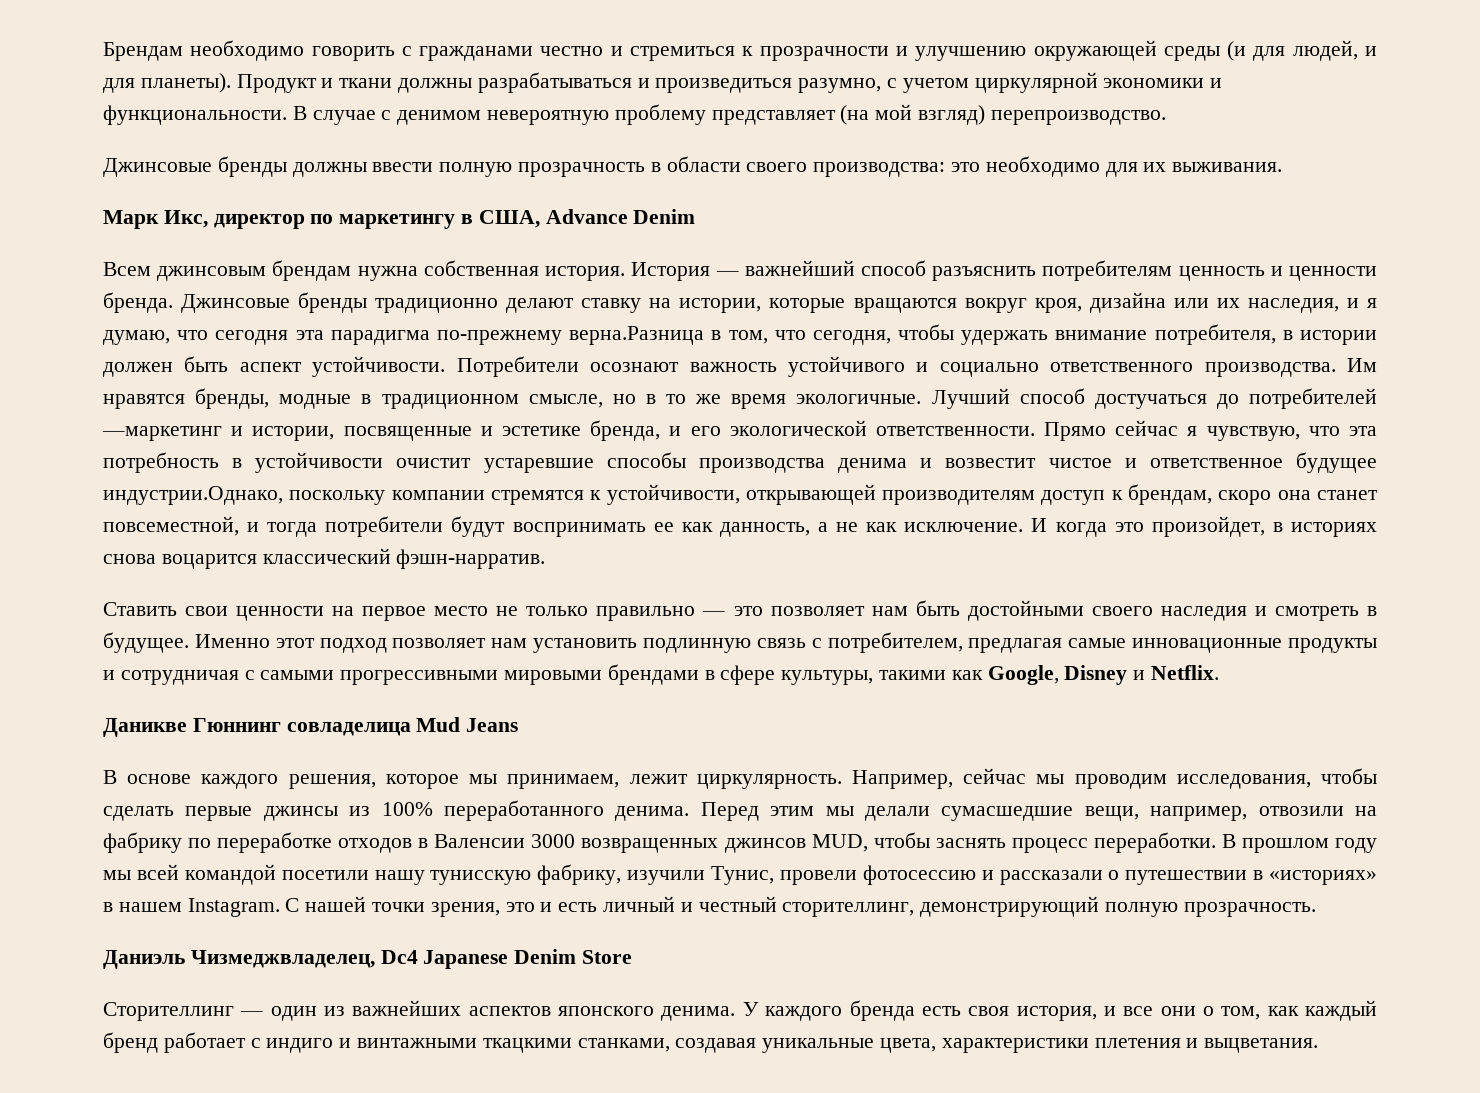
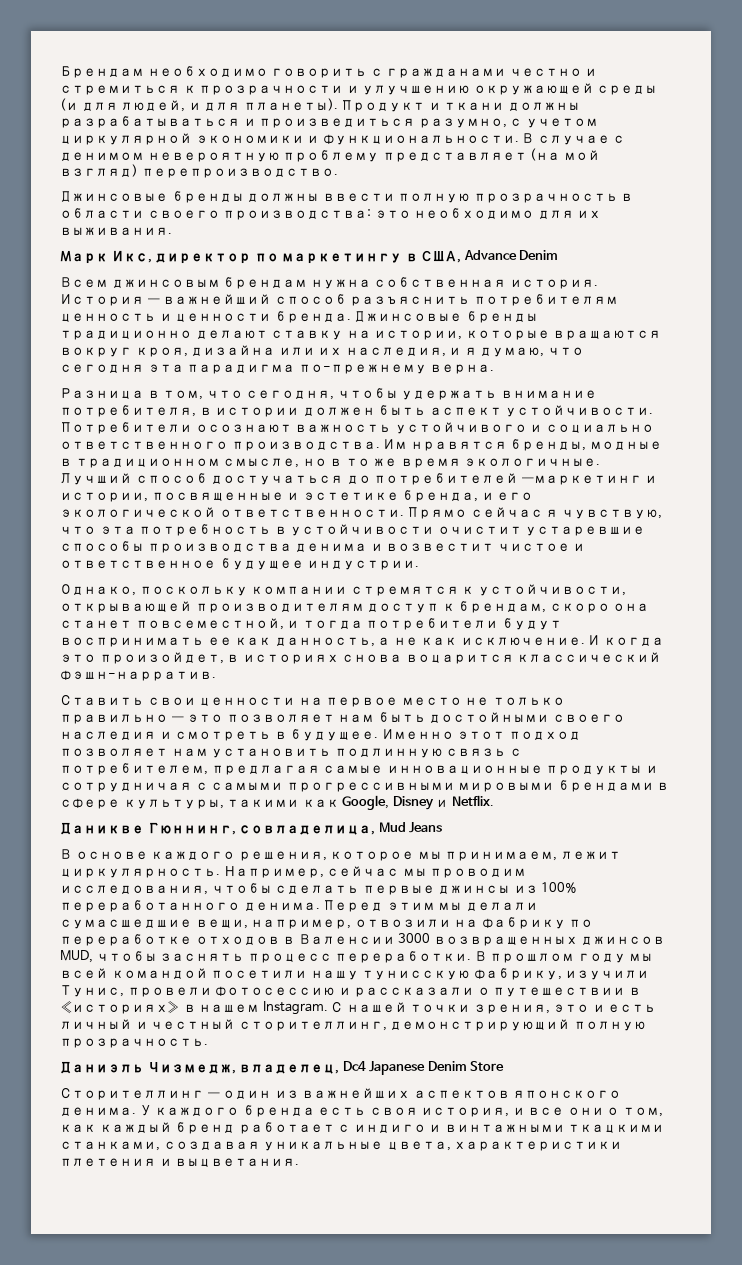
[569,326,705,345] верна.Разница -> [430,364,495,374] [60,388,144,399] верна. // Разница
[103,486,283,505] индустрии.Однако, -> [307,560,420,570] [60,584,136,596] индустрии. // Однако,
[192,718,411,736] Гюннинг совладелица -> [147,822,376,835] Гюннинг, совладелица,
[190,950,375,968] Чизмеджвладелец, -> [147,1062,340,1074] Чизмедж, владелец,

